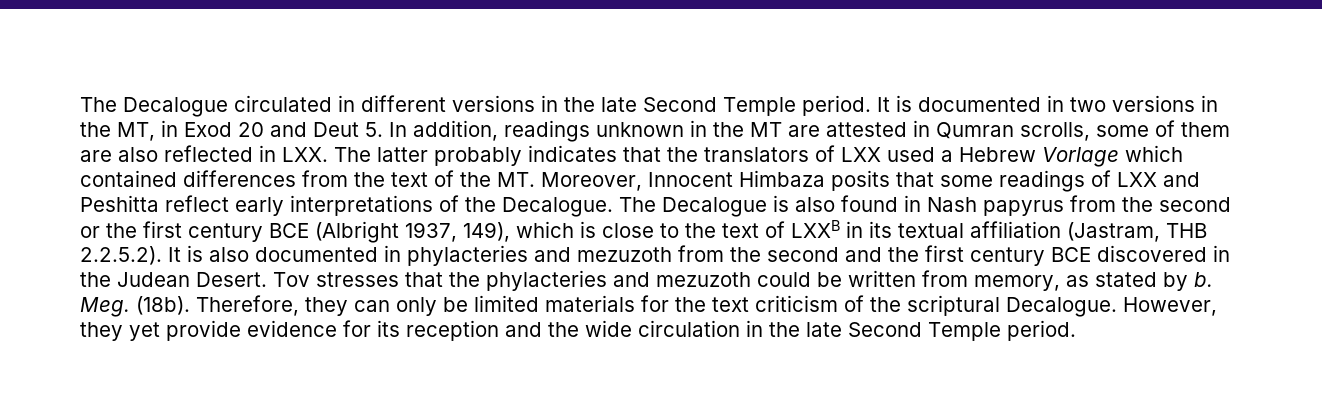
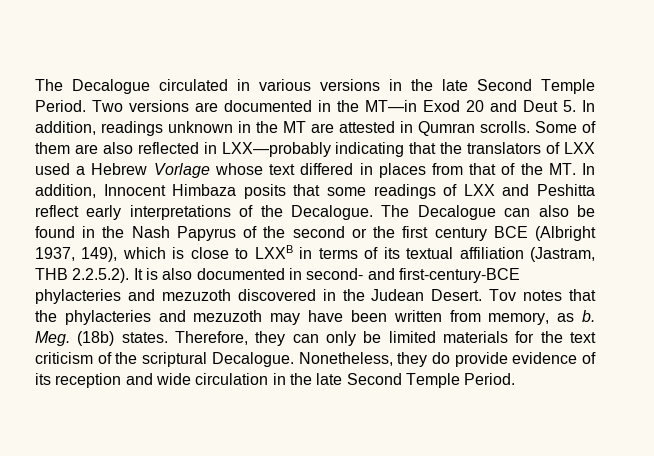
[361,95,446,112] different -> [259,79,311,91] various
[802,95,1218,116] [80,120,178,141] period. It is documented in two versions in the MT, in -> [35,100,417,112] Period. Two versions are documented in the MT—in
[1020,122,1149,141] scrolls, some -> [480,121,577,133] scrolls. Some
[282,145,617,166] LXX. The latter probably indicates -> [221,142,405,157] LXX—probably indicating
[1125,145,1183,162] [80,170,428,187] which contained differences from the text -> [214,163,497,178] whose text differed in places from that
[541,172,642,191] Moreover, -> [582,163,595,175] [35,184,96,198] In addition,
[773,195,1116,216] is also found in Nash papyrus from -> [504,205,596,217] [35,226,258,241] can also be found in the Nash Papyrus of
[685,220,863,238] the text of LXXB in -> [254,245,379,259] LXXB in terms of
[407,245,1091,266] phylacteries and mezuzoth from the second and the first century BCE -> [306,268,520,283] [35,289,231,304] second- and first-century-BCE phylacteries and mezuzoth
[316,272,399,287] stresses -> [523,290,563,301] notes
[757,272,842,287] could be -> [270,310,387,325] may have been
[1095,272,1213,291] [80,296,190,317] stated by b. Meg. (18b). -> [582,310,595,322] [35,331,168,346] b. Meg. (18b) states.
[1123,297,1217,316] [80,322,160,341] However, they yet -> [298,352,450,367] Nonetheless, they do
[343,320,371,337] for -> [582,352,596,364] of
[548,322,579,337] the -> (153, 379) none
[1007,320,1076,341] period. -> [464,373,516,385] Period.

